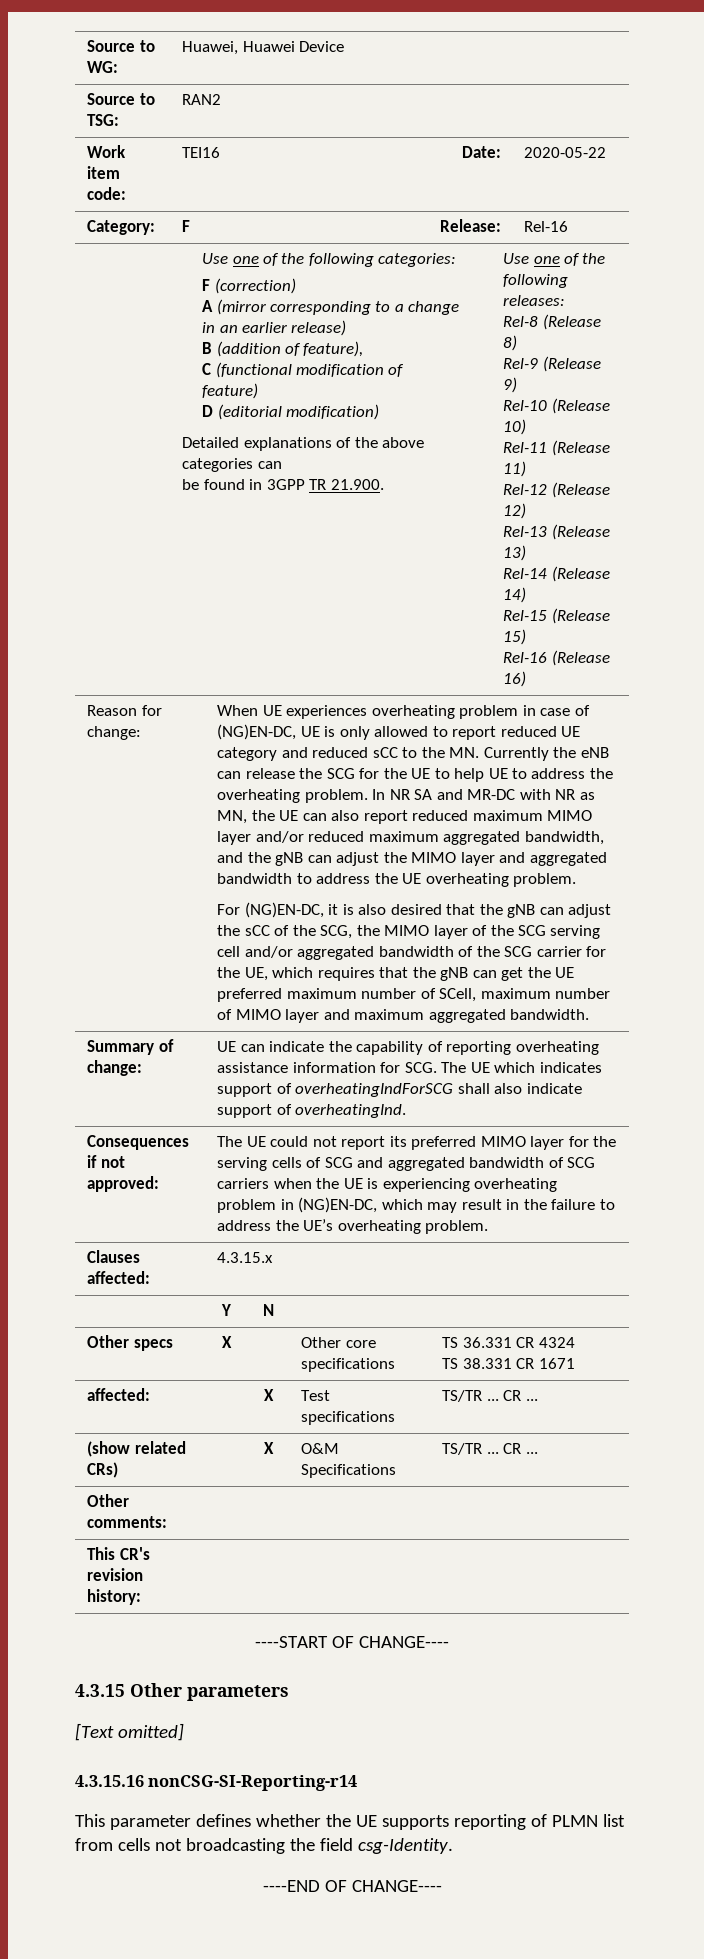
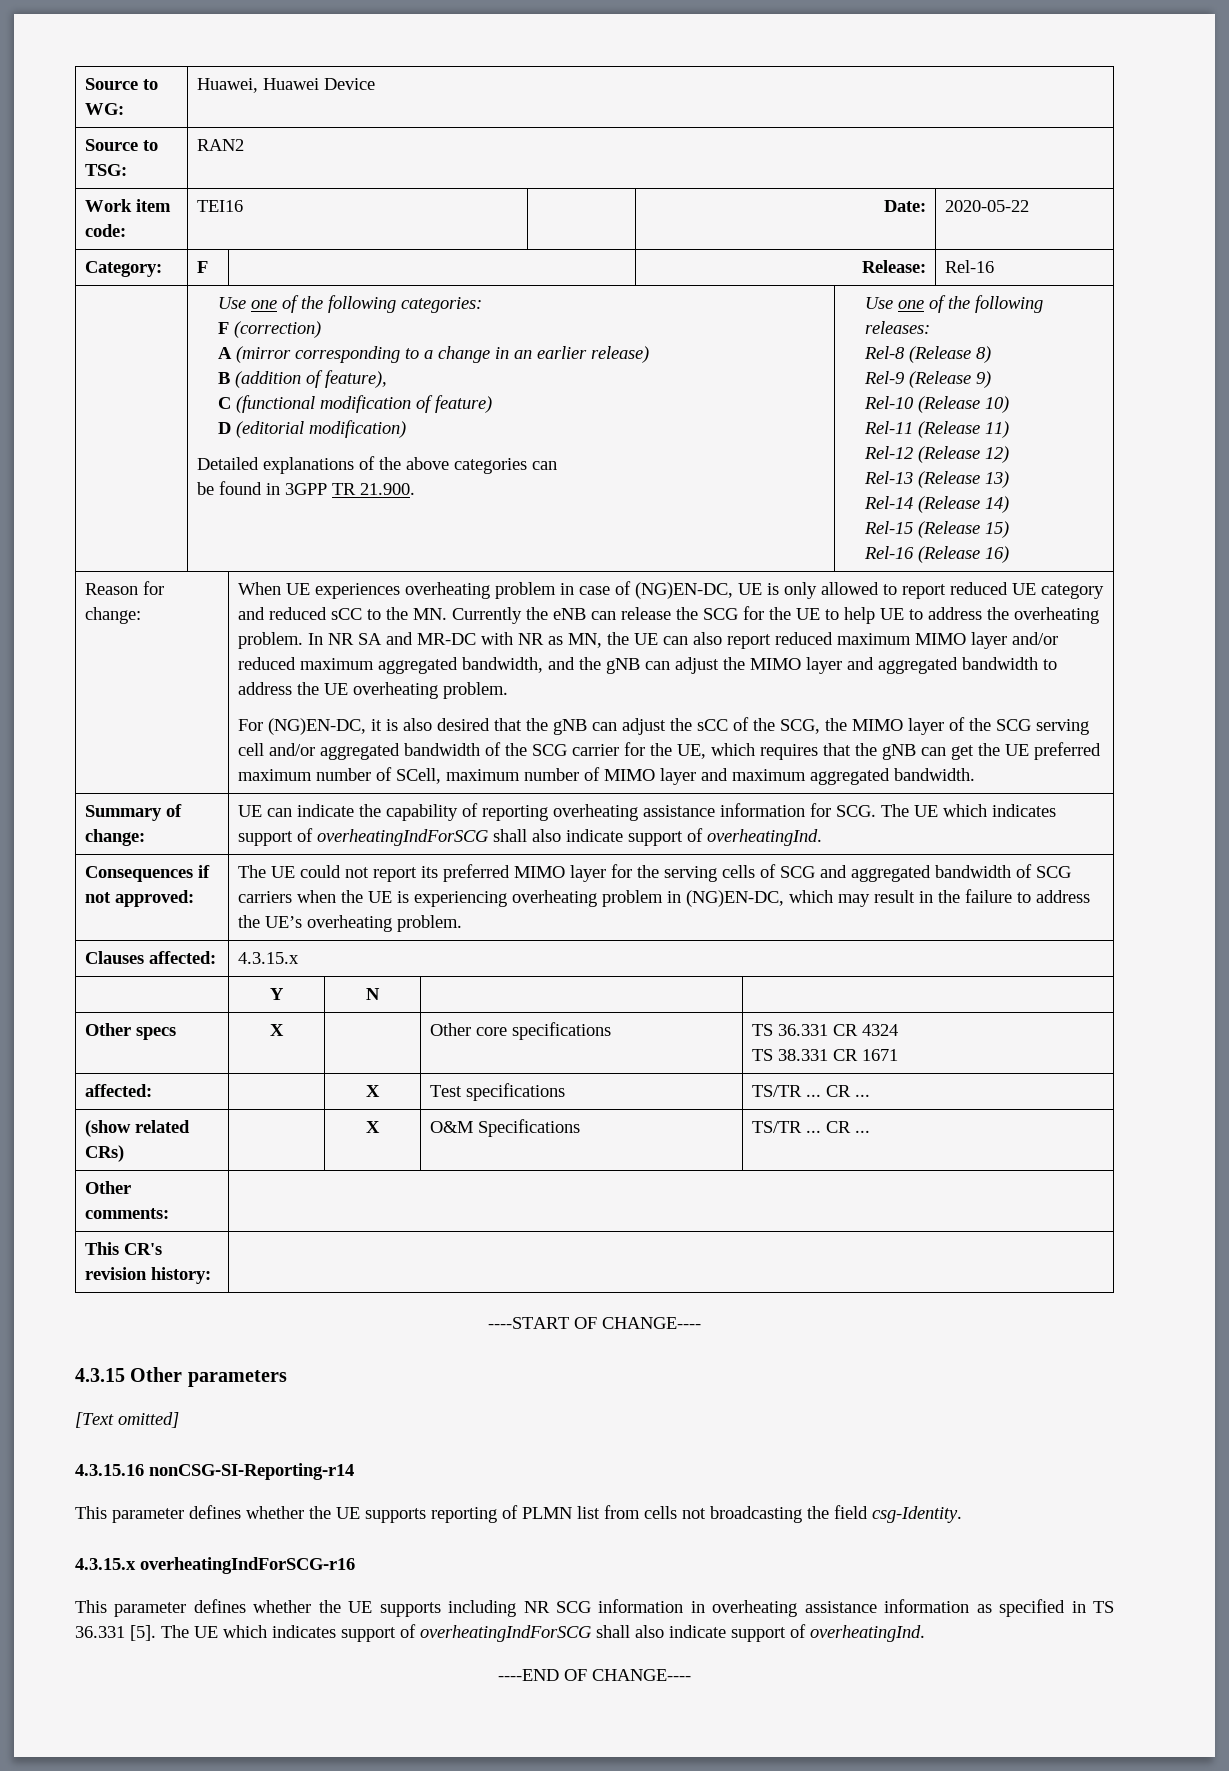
(453, 1846) none -> [75,1557,355,1574] [75,1599,1115,1617] [75,1624,925,1642] // 4.3.15.x overheatingIndForSCG-r16 // This parameter defines whether the UE supports including NR SCG information in overheating assistance information as specified in TS 36.331 [5]. The UE which indicates support of overheatingIndForSCG shall also indicate support of overheatingInd.

